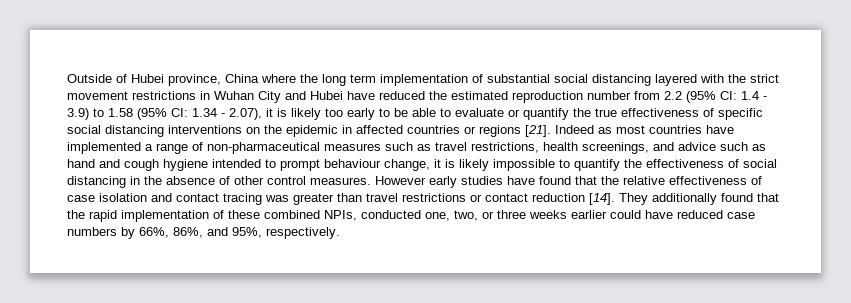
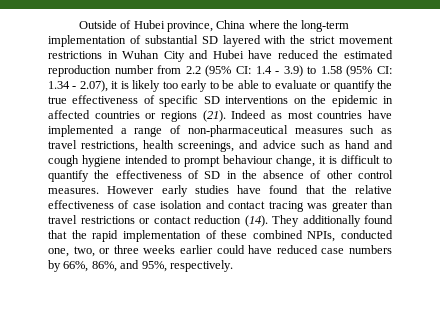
[322,74,376,86] long term -> [301,20,350,32] long-term
[554,74,651,86] social distancing -> [201,36,218,44] SD
[67,125,164,137] social distancing -> [203,96,220,104] SD
[525,125,551,137] [21]. -> [202,110,226,122] (21).
[459,159,555,171] likely impossible -> [341,155,380,164] difficult
[743,159,777,168] [67,176,126,188] social distancing -> [204,171,221,179] SD
[589,193,615,205] [14]. -> [244,215,268,227] (14).

